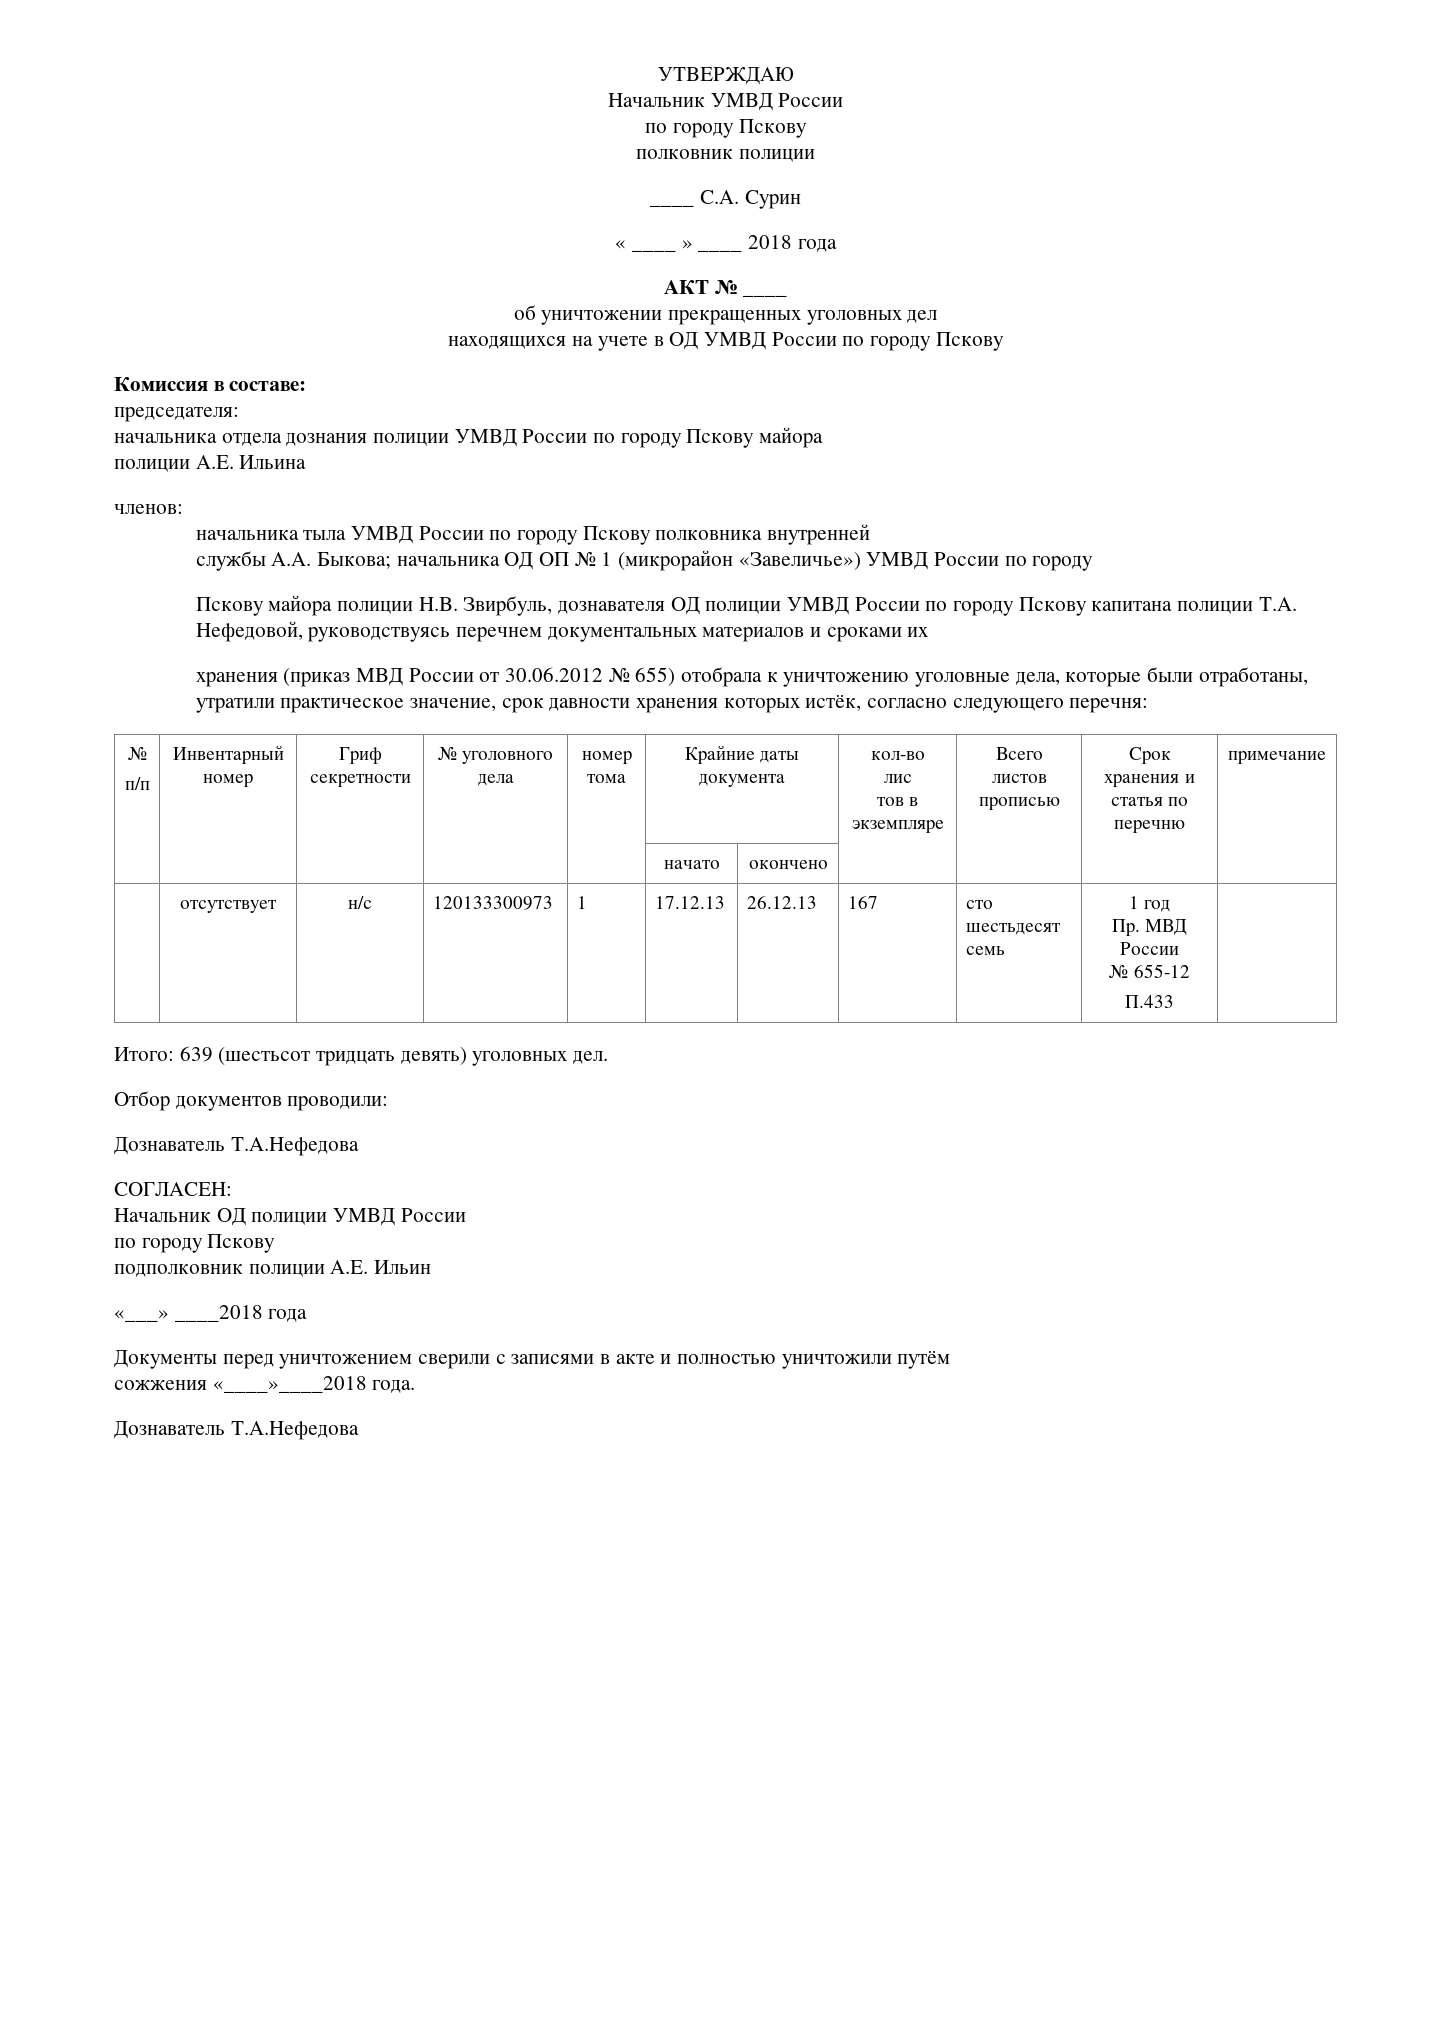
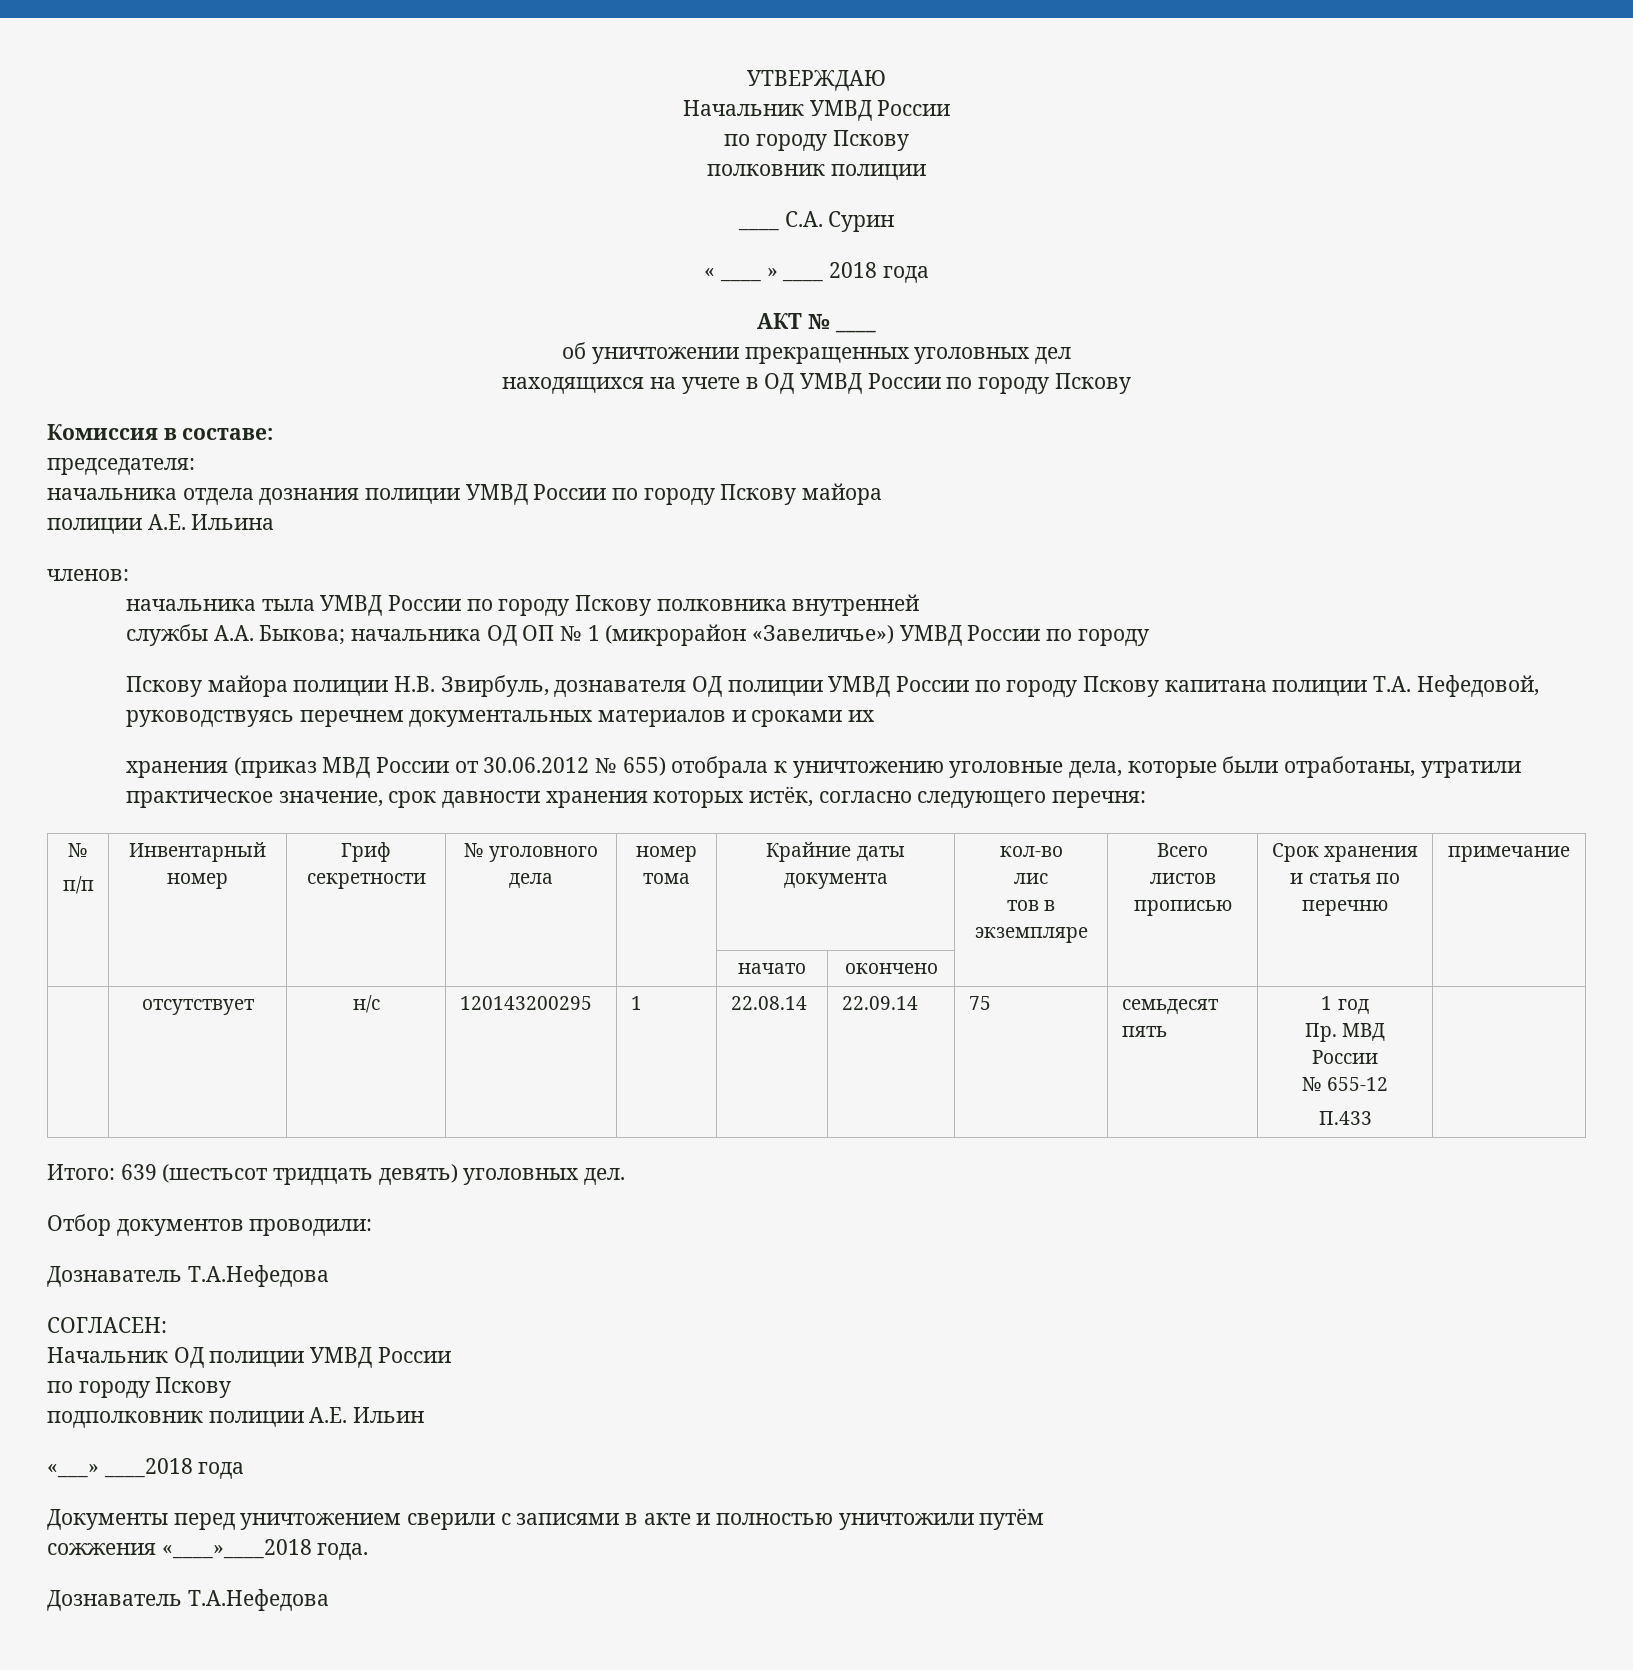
[432,896,553,910] [576,896,587,909] [654,896,725,909] [746,896,817,909] [847,896,878,909] [965,900,993,909] [965,923,1061,935] [965,946,1005,955] 120133300973 | 1 | 17.12.13 | 26.12.13 | 167 | сто шестьдесят семь -> [459,996,592,1010] [630,996,642,1010] [730,996,807,1010] [841,996,918,1010] [968,996,991,1010] [1121,999,1219,1014] [1121,1026,1167,1037] 120143200295 | 1 | 22.08.14 | 22.09.14 | 75 | семьдесят пять

